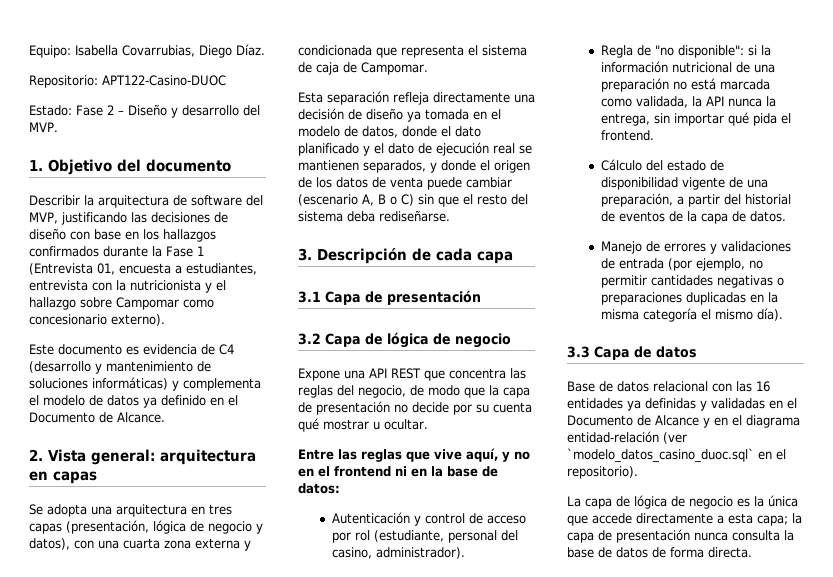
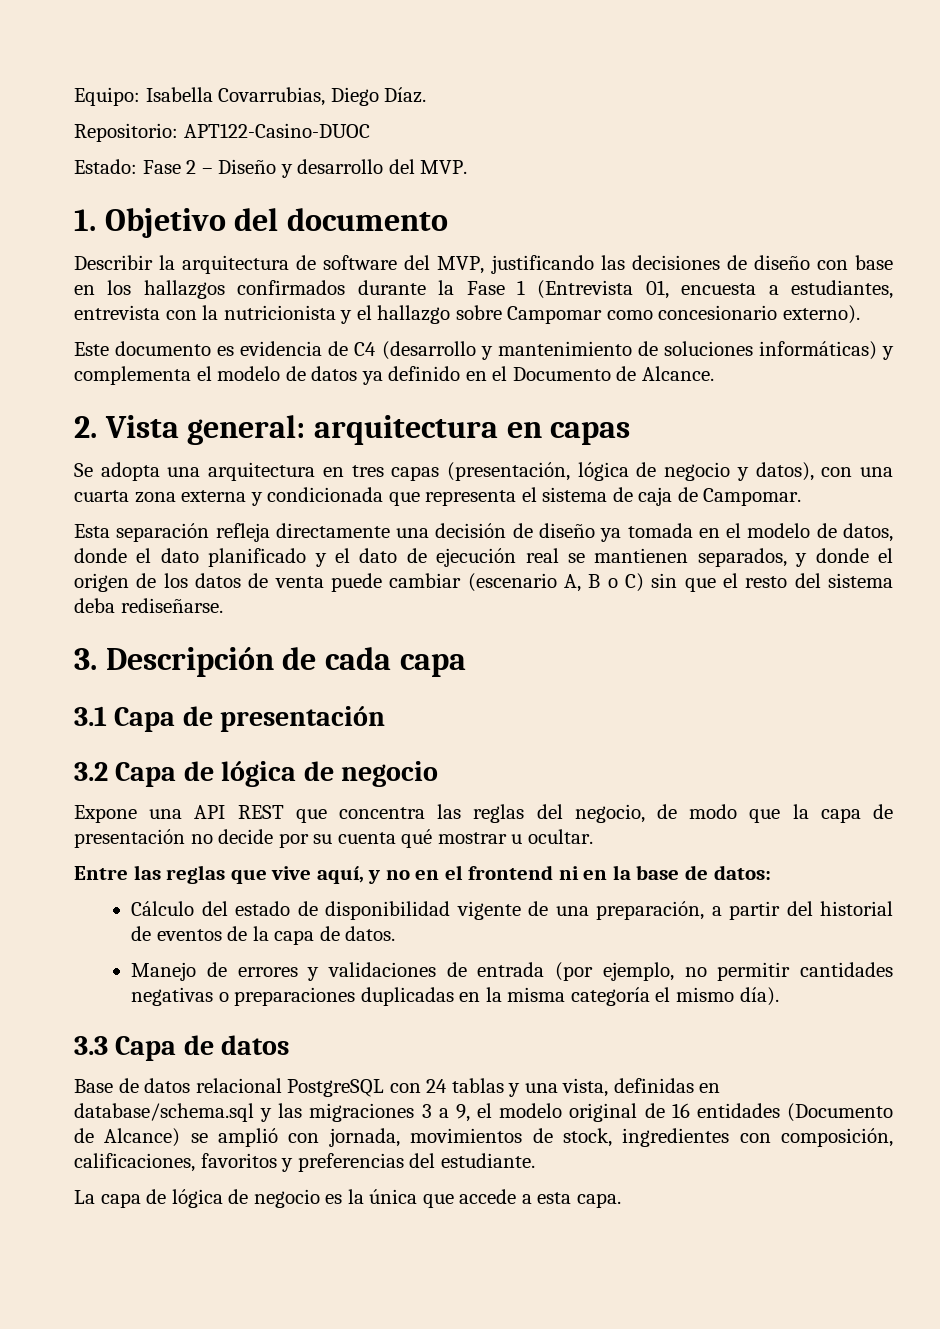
[331,512,526,526] [331,530,518,543] [331,547,465,559] [600,45,771,58] [600,61,775,73] [600,78,770,92] [600,96,776,108] [600,112,791,126] [600,130,654,141] // Autenticación y control de acceso por rol (estudiante, personal del casino, administrador). // Regla de "no disponible": si la información nutricional de una preparación no está marcada como validada, la API nunca la entrega, sin importar qué pida el frontend. -> (771, 872) none
[712,381,770,392] [567,398,797,411] [567,415,800,428] [567,431,687,444] [567,448,786,463] [567,466,638,479] con las 16 entidades ya definidas y validadas en el Documento de Alcance y en el diagrama entidad-relación (ver `modelo_datos_casino_duoc.sql` en el repositorio). -> [287,1078,721,1097] [74,1103,893,1122] [74,1128,894,1147] [74,1153,535,1172] PostgreSQL con 24 tablas y una vista, definidas en database/schema.sql y las migraciones 3 a 9, el modelo original de 16 entidades (Documento de Alcance) se amplió con jornada, movimientos de stock, ingredientes con composición, calificaciones, favoritos y preferencias del estudiante.
[636,513,713,524] directamente -> (517, 1196) none
[757,513,802,526] [567,529,794,543] [567,547,752,558] capa; la capa de presentación nunca consulta la base de datos de forma directa. -> [576,1193,621,1208] capa.

